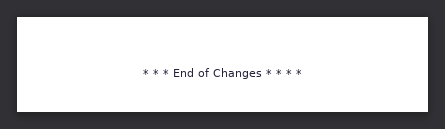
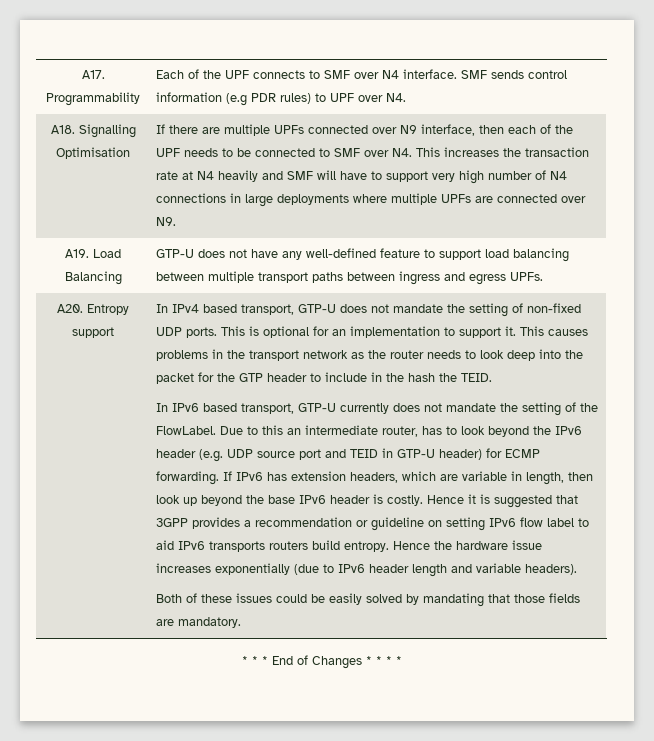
(143, 73) none -> [81,70,105,79] [46,92,140,106] [156,69,568,79] [156,92,407,106] [50,124,136,138] [56,147,130,159] [156,124,574,136] [156,147,590,157] [156,170,568,184] [156,193,587,207] [156,217,177,226] [65,249,121,258] [64,271,122,285] [156,248,570,262] [156,271,544,285] [57,304,129,315] [72,327,114,338] [156,303,582,317] [156,326,589,338] [156,349,584,361] [156,372,493,384] [156,402,599,416] [156,425,583,437] [156,448,541,462] [156,471,594,485] [156,494,579,508] [156,517,590,531] [156,540,543,552] [156,563,578,577] [156,593,581,607] [156,617,242,628] A17. Programmability | Each of the UPF connects to SMF over N4 interface. SMF sends control information (e.g PDR rules) to UPF over N4. // A18. Signalling Optimisation | If there are multiple UPFs connected over N9 interface, then each of the UPF needs to be connected to SMF over N4. This increases the transaction rate at N4 heavily and SMF will have to support very high number of N4 connections in large deployments where multiple UPFs are connected over N9. // A19. Load Balancing | GTP-U does not have any well-defined feature to support load balancing between multiple transport paths between ingress and egress UPFs. // A20. Entropy support | In IPv4 based transport, GTP-U does not mandate the setting of non-fixed UDP ports. This is optional for an implementation to support it. This causes problems in the transport network as the router needs to look deep into the packet for the GTP header to include in the hash the TEID. // In IPv6 based transport, GTP-U currently does not mandate the setting of the FlowLabel. Due to this an intermediate router, has to look beyond the IPv6 header (e.g. UDP source port and TEID in GTP-U header) for ECMP forwarding. If IPv6 has extension headers, which are variable in length, then look up beyond the base IPv6 header is costly. Hence it is suggested that 3GPP provides a recommendation or guideline on setting IPv6 flow label to aid IPv6 transports routers build entropy. Hence the hardware issue increases exponentially (due to IPv6 header length and variable headers). // Both of these issues could be easily solved by mandating that those fields are mandatory. //

